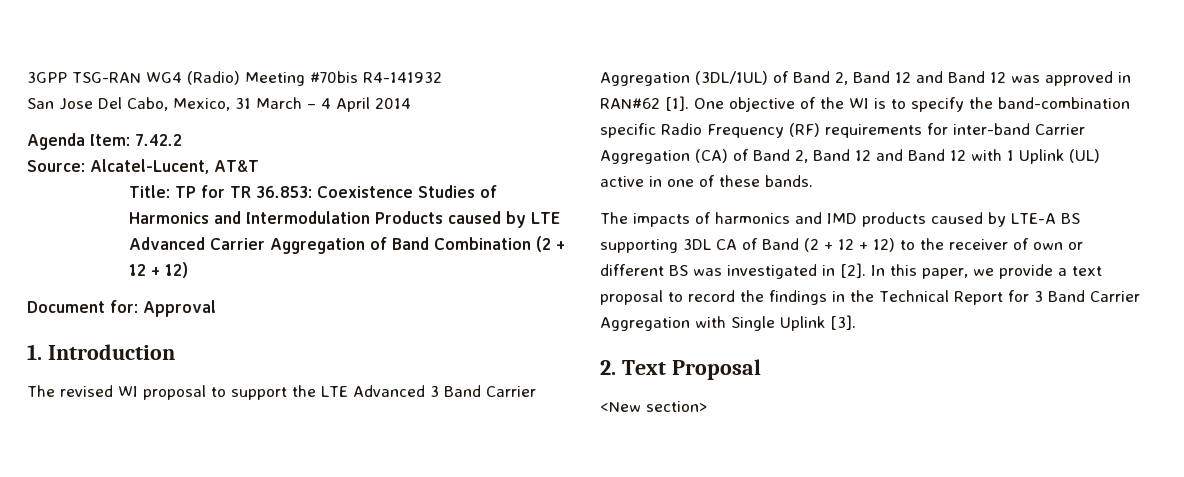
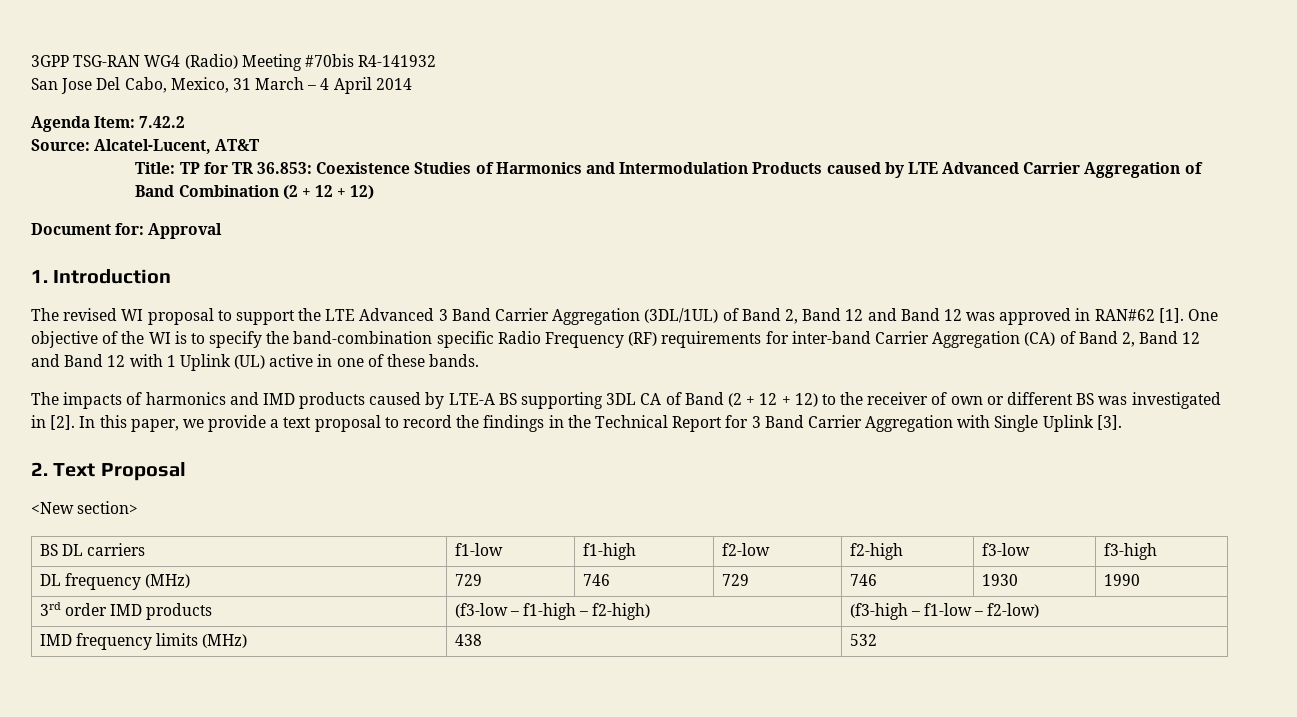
(707, 406) none -> [39,543,146,556] [454,543,503,556] [582,543,636,560] [721,543,770,556] [849,543,903,560] [981,543,1030,556] [1103,543,1157,560] [39,573,191,590] [454,574,482,586] [582,574,610,586] [721,574,749,586] [849,574,877,586] [981,574,1018,586] [1103,574,1140,586] [39,602,213,620] [454,603,651,620] [849,603,1040,620] [39,633,248,650] [454,634,482,646] [849,634,877,646] // BS DL carriers | f1-low | f1-high | f2-low | f2-high | f3-low | f3-high // DL frequency (MHz) | 729 | 746 | 729 | 746 | 1930 | 1990 // 3rd order IMD products | (f3-low – f1-high – f2-high) | (f3-high – f1-low – f2-low) // IMD frequency limits (MHz) | 438 | 532

